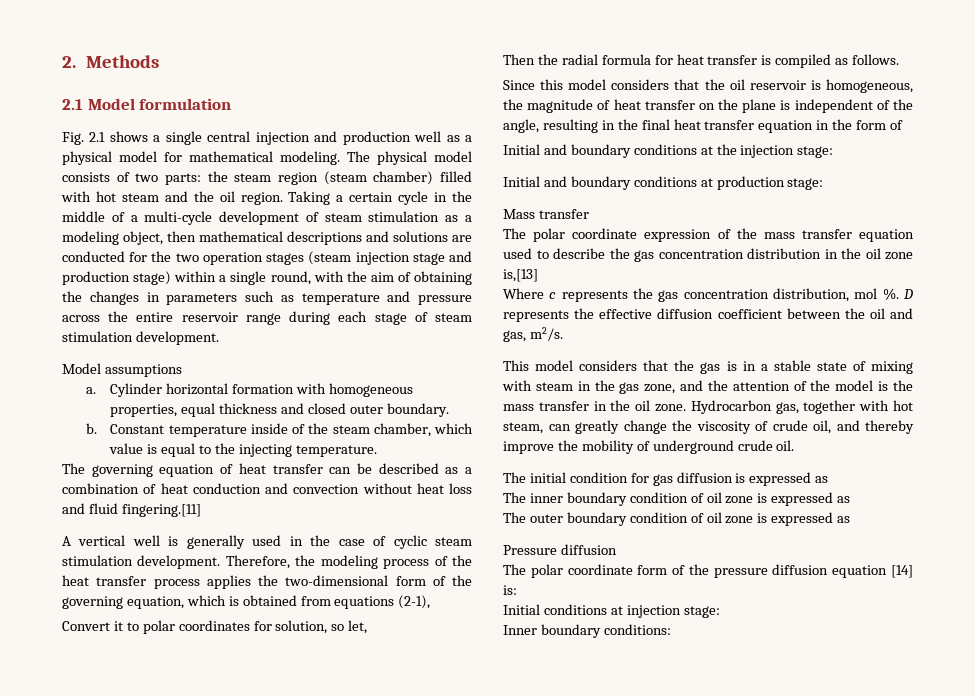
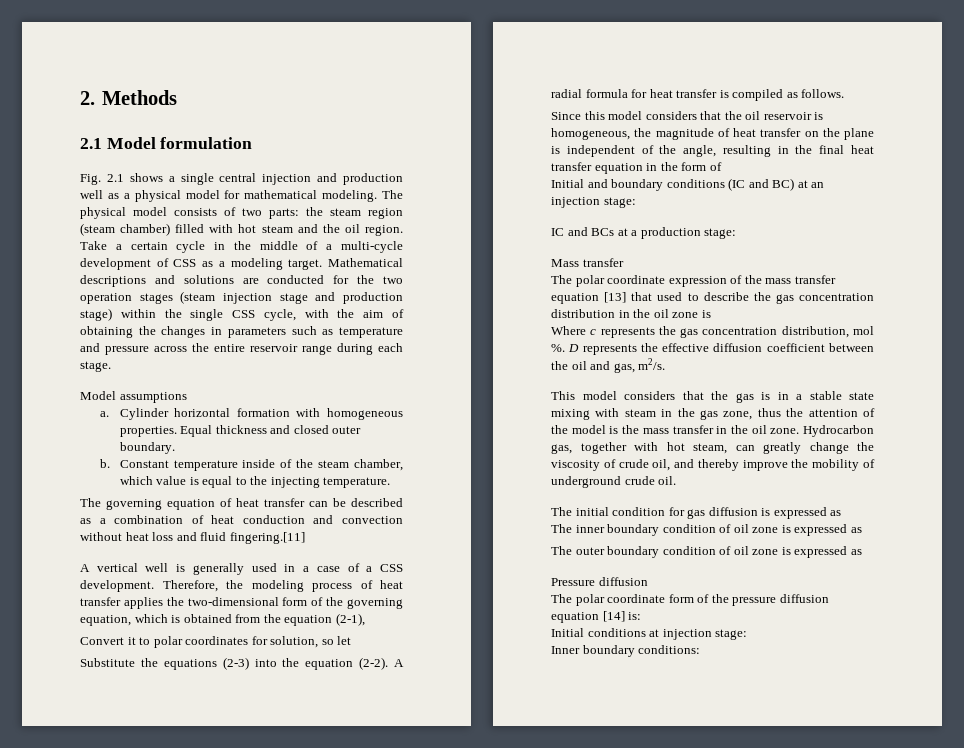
[288,191,331,205] Taking -> [80,241,107,250] Take
[324,211,440,222] steam stimulation -> [173,259,197,267] CSS
[123,231,283,245] object, then mathematical -> [288,258,404,270] target. Mathematical
[219,271,311,285] a single round, -> [164,309,296,321] the single CSS cycle,
[374,312,473,325] [62,331,219,345] stage of steam stimulation development. -> [80,361,111,372] stage.
[110,403,216,417] properties, equal -> [119,425,213,437] properties. Equal
[310,535,331,546] the -> [303,566,310,572] a
[393,535,472,549] [62,555,133,566] cyclic steam stimulation -> [366,564,403,572] a CSS
[452,555,473,566] [62,575,200,589] the heat transfer process -> [380,580,403,589] [80,597,121,606] heat transfer
[334,596,395,609] equations -> [263,614,333,626] the equation
[348,620,368,634] [503,54,558,65] let, // Then the -> [337,636,352,645] [80,657,404,670] let // Substitute the equations (2-3) into the equation (2-2). A
[700,144,834,158] [503,176,713,190] at the injection stage: // Initial and boundary conditions at -> [728,178,825,191] [551,197,636,208] [551,227,638,236] (IC and BC) at an injection stage: // IC and BCs at a
(914, 235) none -> [604,292,653,303] [13] that
[503,269,538,282] is,[13] -> [701,310,711,318] is
[852,361,866,371] of -> (874, 396) none
[680,380,704,391] and -> [757,408,781,417] thus

